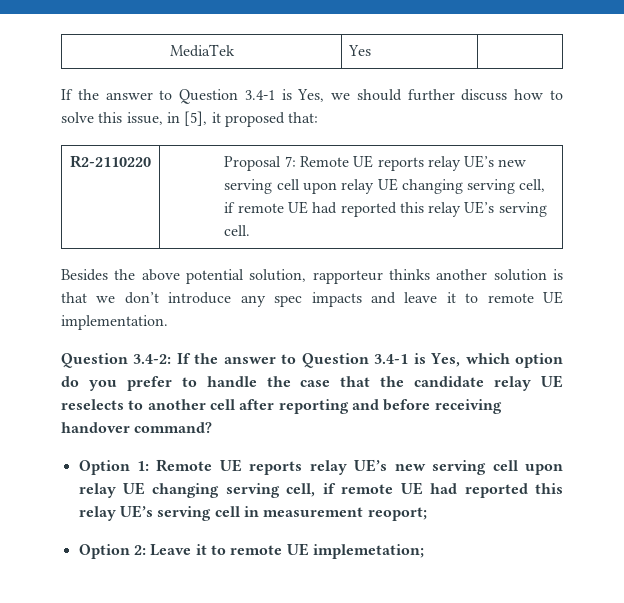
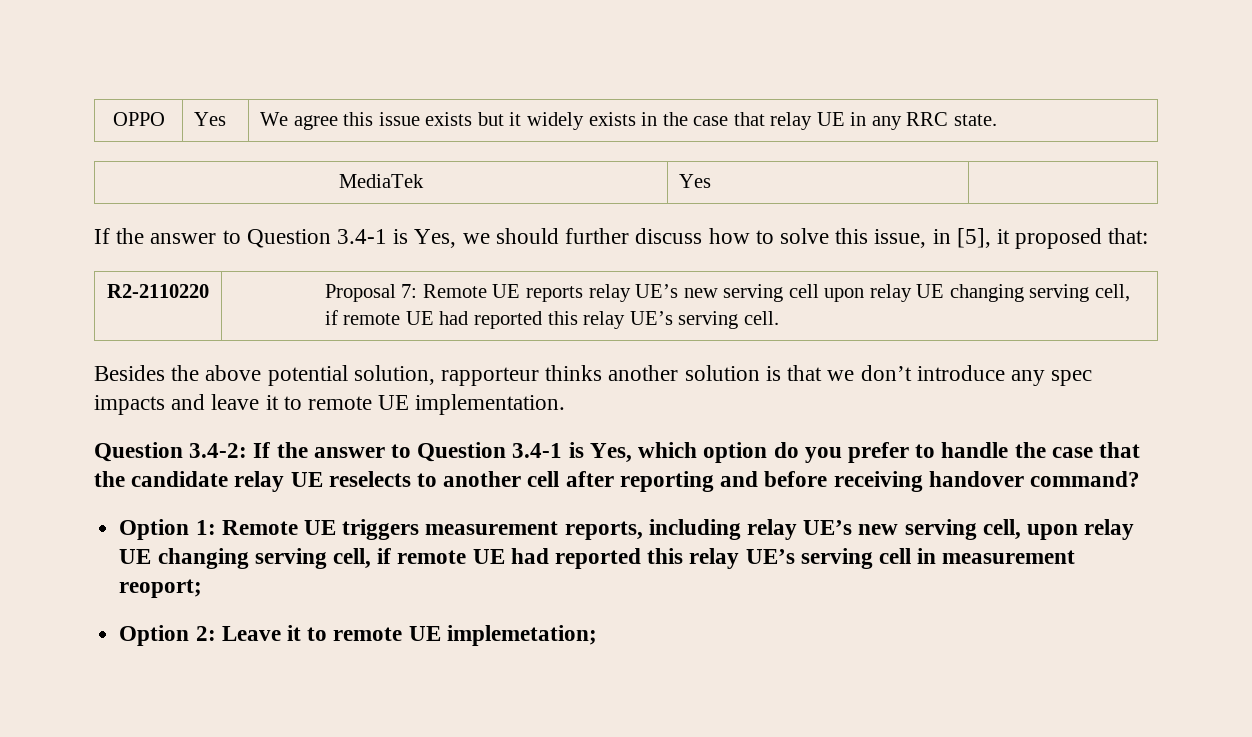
(169, 50) none -> [112,112,165,126] [194,112,227,126] [260,112,997,130] OPPO | Yes | We agree this issue exists but it widely exists in the case that relay UE in any RRC state. //
[249,459,518,475] reports relay UE’s new serving cell -> [342,519,1021,540] triggers measurement reports, including relay UE’s new serving cell,

